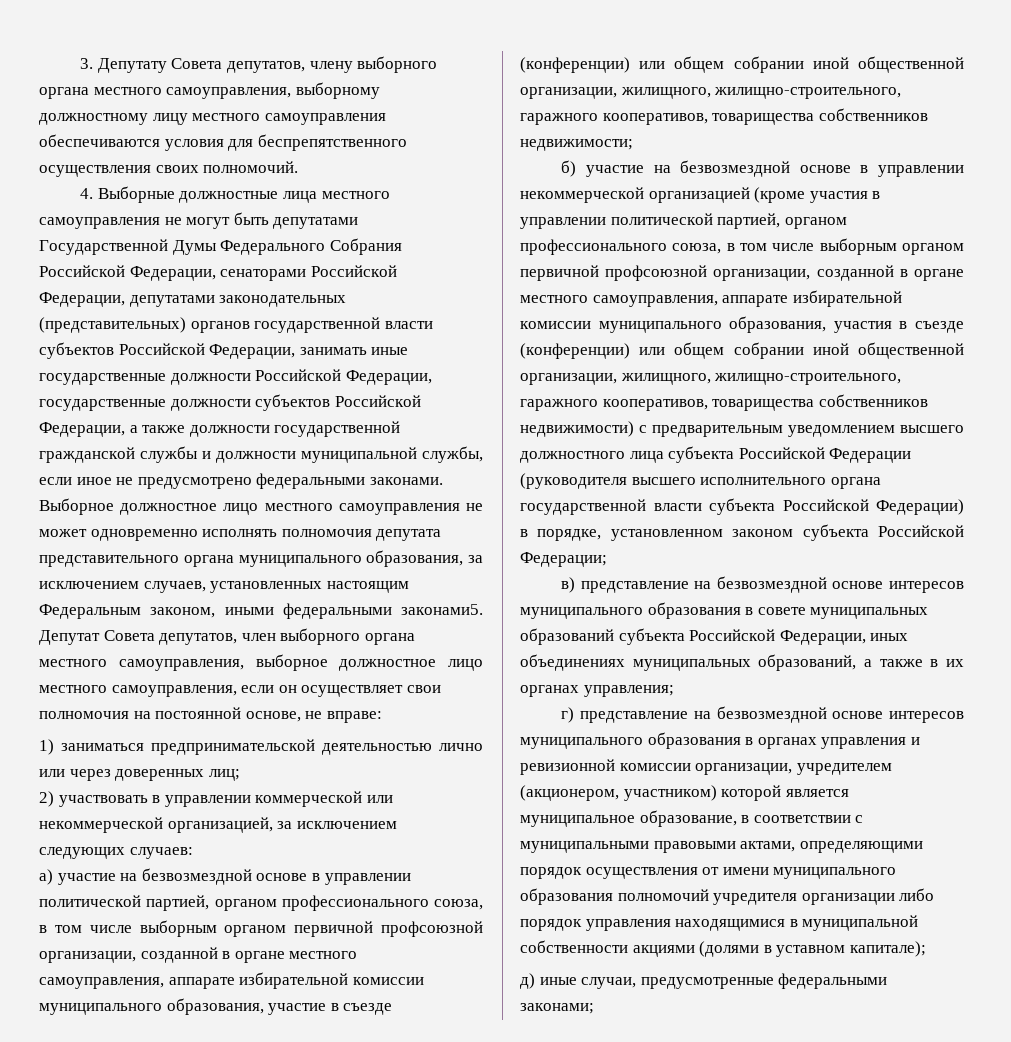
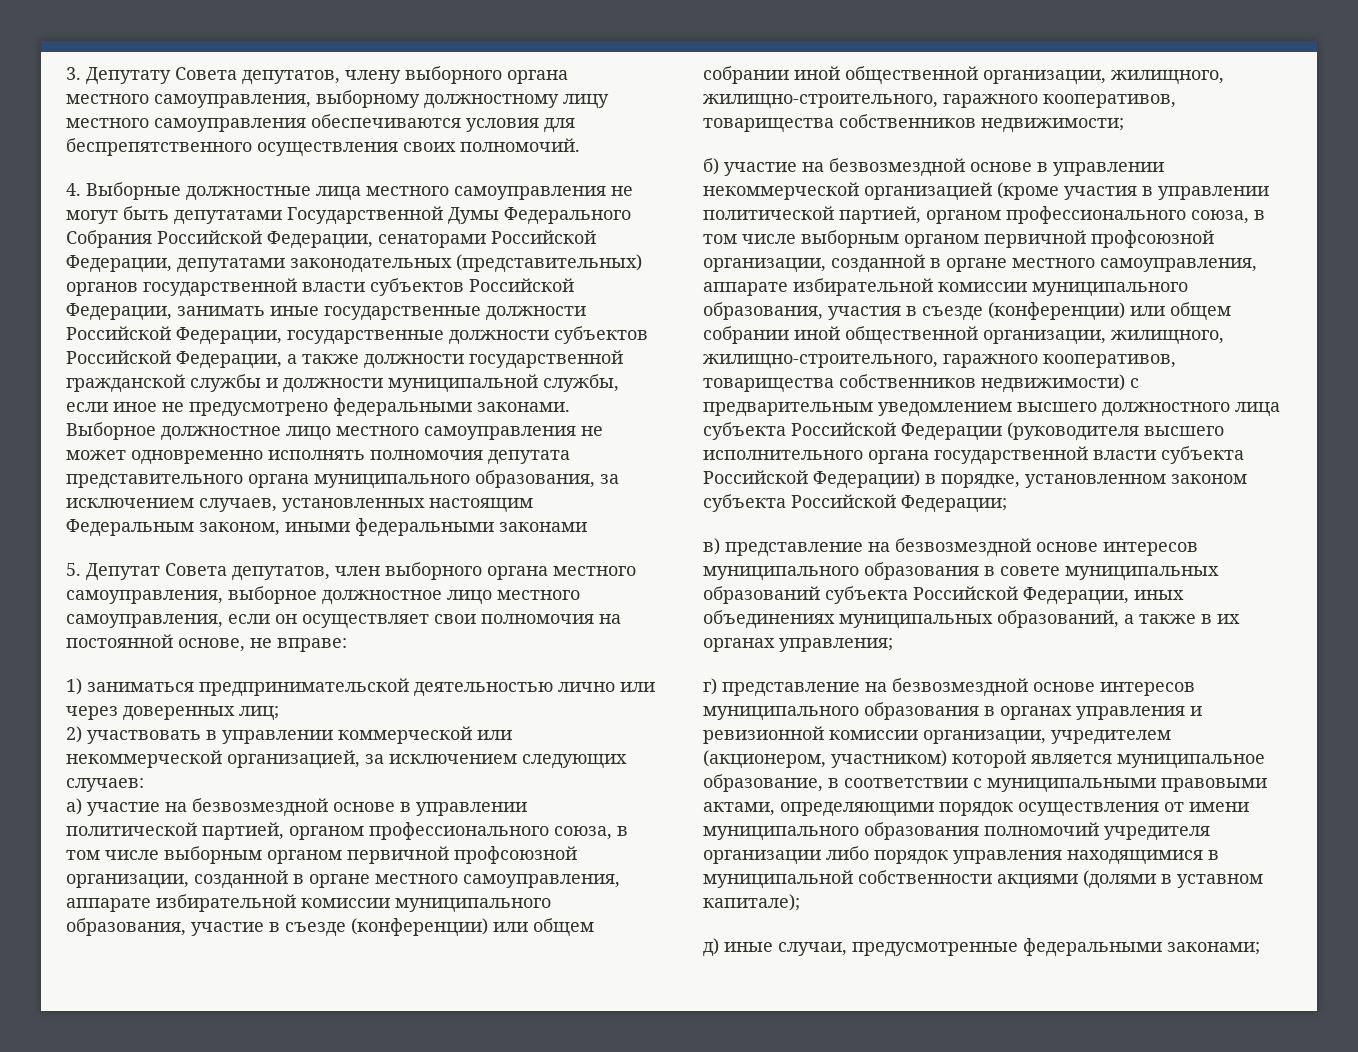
[401,604,483,615] законами5. -> [499,522,587,532] [66,563,81,576] законами // 5.

